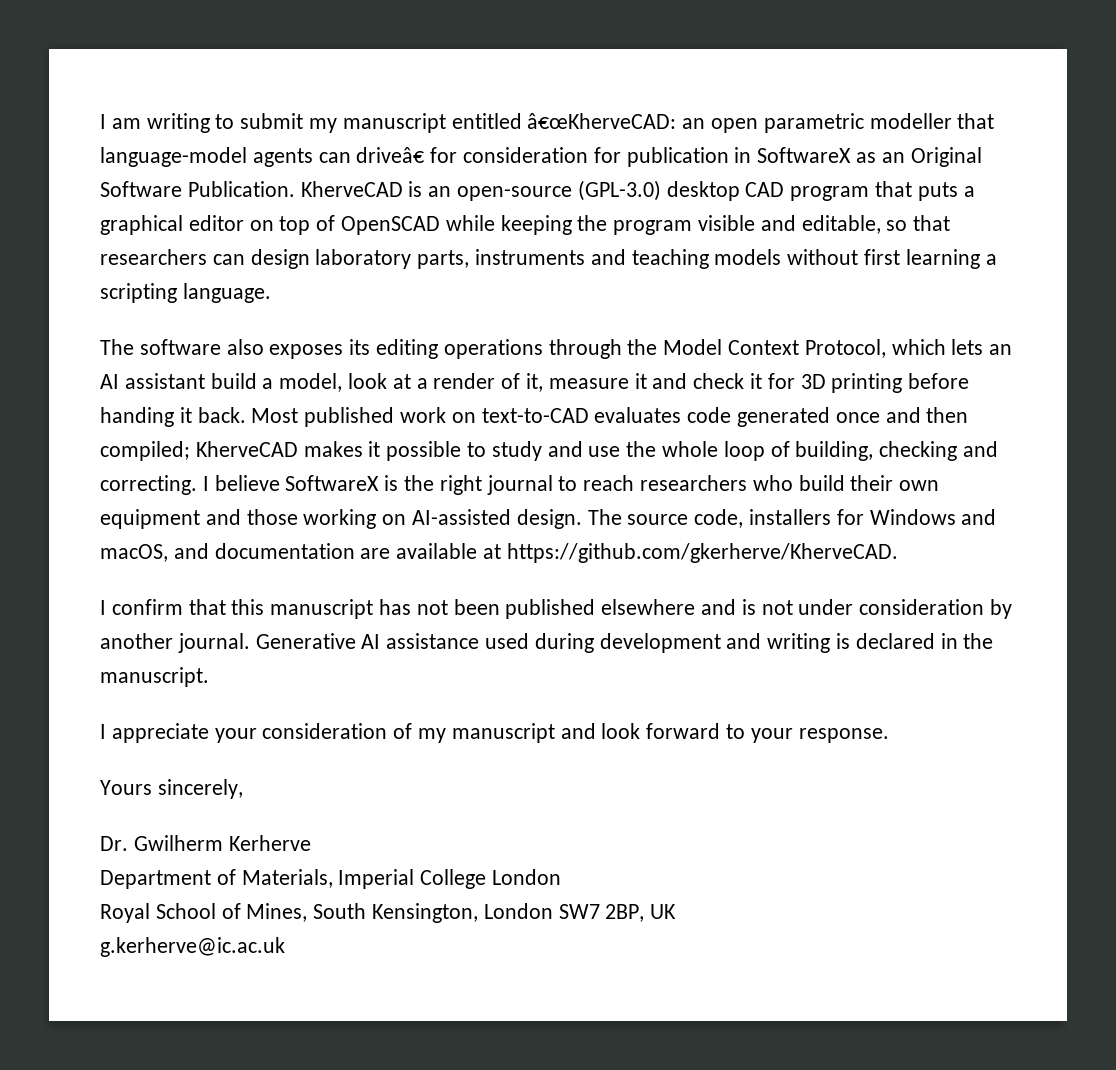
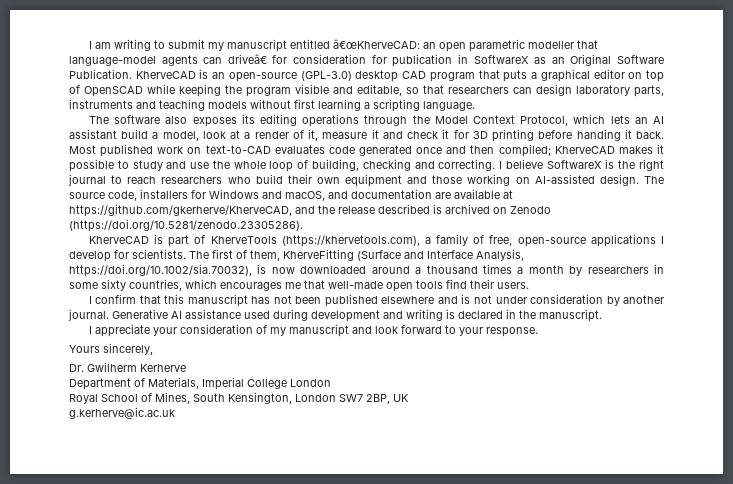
[506,543,898,563] https://github.com/gkerherve/KherveCAD. -> [69,204,551,217] [69,219,303,232] [88,234,664,247] [69,249,524,262] [69,264,664,277] [69,279,529,292] https://github.com/gkerherve/KherveCAD, and the release described is archived on Zenodo (https://doi.org/10.5281/zenodo.23305286). // KherveCAD is part of KherveTools (https://khervetools.com), a family of free, open-source applications I develop for scientists. The first of them, KherveFitting (Surface and Interface Analysis, https://doi.org/10.1002/sia.70032), is now downloaded around a thousand times a month by researchers in some sixty countries, which encourages me that well-made open tools find their users.

